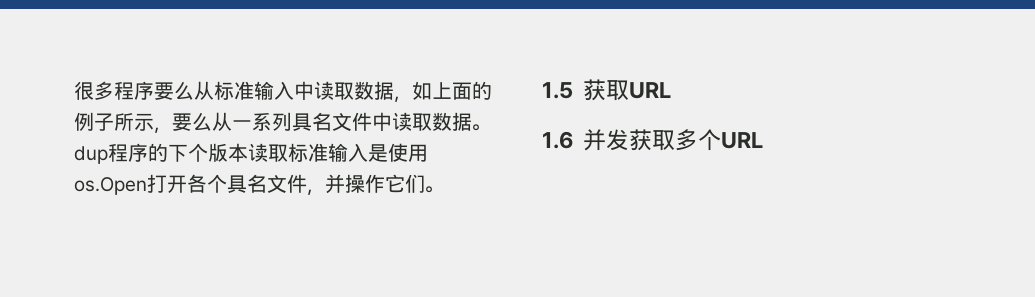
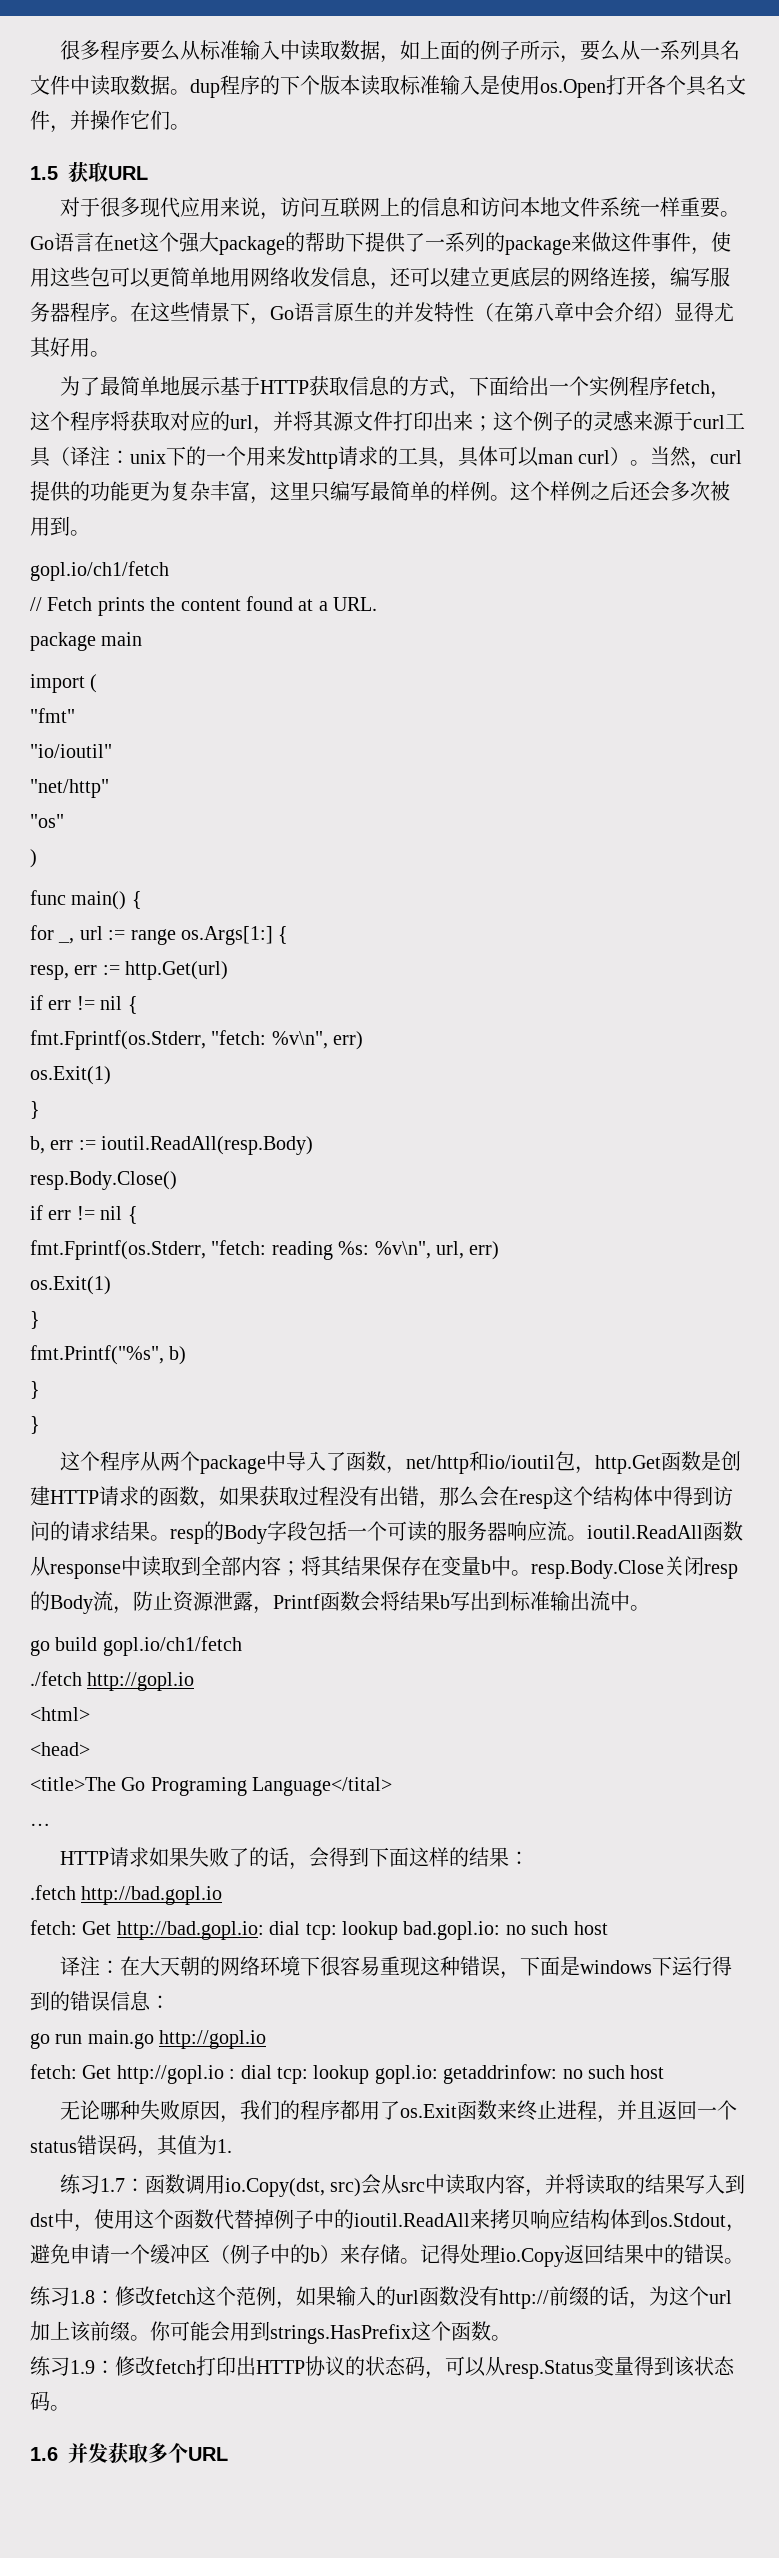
(671, 90) none -> [59,197,740,220] [30,232,731,255] [30,267,730,290] [30,302,734,325] [30,337,110,358] [59,376,730,399] [30,410,745,434] [30,446,743,469] [30,481,730,504] [30,516,90,536] [30,561,169,581] [30,596,378,616] [30,632,143,651] [30,674,98,693] [30,708,75,723] [30,744,112,758] [30,779,109,798] [30,814,64,828] [30,849,37,868] [30,890,142,910] [30,925,289,945] [30,961,229,980] [30,995,138,1014] [30,1030,364,1050] [30,1066,111,1085] [30,1101,40,1119] [30,1136,314,1155] [30,1171,177,1190] [30,1205,138,1224] [30,1240,500,1260] [30,1276,111,1295] [30,1311,40,1329] [30,1345,187,1365] [30,1381,40,1399] [30,1416,40,1434] [59,1451,741,1474] [30,1486,733,1509] [30,1521,743,1544] [30,1556,738,1579] [30,1591,650,1614] [30,1636,242,1656] [30,1671,195,1691] [30,1707,90,1721] [30,1742,90,1756] [30,1777,393,1796] [30,1823,50,1826] [59,1847,529,1870] [30,1885,223,1905] [30,1920,608,1940] [59,1956,732,1979] [30,1991,170,2011] [30,2030,267,2049] [30,2064,665,2084] [59,2100,737,2123] [30,2135,232,2158] [59,2174,745,2197] [30,2209,746,2232] [30,2244,744,2267] [30,2286,732,2309] [30,2321,511,2344] [30,2356,735,2379] [30,2391,70,2411] // 对于很多现代应用来说，访问互联网上的信息和访问本地文件系统一样重要。Go语言在net这个强大package的帮助下提供了一系列的package来做这件事件，使用这些包可以更简单地用网络收发信息，还可以建立更底层的网络连接，编写服务器程序。在这些情景下，Go语言原生的并发特性（在第八章中会介绍）显得尤其好用。 // 为了最简单地展示基于HTTP获取信息的方式，下面给出一个实例程序fetch，这个程序将获取对应的url，并将其源文件打印出来；这个例子的灵感来源于curl工具（译注：unix下的一个用来发http请求的工具，具体可以man curl）。当然，curl提供的功能更为复杂丰富，这里只编写最简单的样例。这个样例之后还会多次被用到。 // gopl.io/ch1/fetch // // Fetch prints the content found at a URL. // package main // import ( // "fmt" // "io/ioutil" // "net/http" // "os" // ) // func main() { // for _, url := range os.Args[1:] { // resp, err := http.Get(url) // if err != nil { // fmt.Fprintf(os.Stderr, "fetch: %v\n", err) // os.Exit(1) // } // b, err := ioutil.ReadAll(resp.Body) // resp.Body.Close() // if err != nil { // fmt.Fprintf(os.Stderr, "fetch: reading %s: %v\n", url, err) // os.Exit(1) // } // fmt.Printf("%s", b) // } // } // 这个程序从两个package中导入了函数，net/http和io/ioutil包，http.Get函数是创建HTTP请求的函数，如果获取过程没有出错，那么会在resp这个结构体中得到访问的请求结果。resp的Body字段包括一个可读的服务器响应流。ioutil.ReadAll函数从response中读取到全部内容；将其结果保存在变量b中。resp.Body.Close关闭resp的Body流，防止资源泄露，Printf函数会将结果b写出到标准输出流中。 // go build gopl.io/ch1/fetch // ./fetch http://gopl.io // <html> // <head> // <title>The Go Programing Language</tital> // … // HTTP请求如果失败了的话，会得到下面这样的结果： // .fetch http://bad.gopl.io // fetch: Get http://bad.gopl.io: dial tcp: lookup bad.gopl.io: no such host // 译注：在大天朝的网络环境下很容易重现这种错误，下面是windows下运行得到的错误信息： // go run main.go http://gopl.io // fetch: Get http://gopl.io : dial tcp: lookup gopl.io: getaddrinfow: no such host // 无论哪种失败原因，我们的程序都用了os.Exit函数来终止进程，并且返回一个status错误码，其值为1. // 练习1.7：函数调用io.Copy(dst, src)会从src中读取内容，并将读取的结果写入到dst中，使用这个函数代替掉例子中的ioutil.ReadAll来拷贝响应结构体到os.Stdout，避免申请一个缓冲区（例子中的b）来存储。记得处理io.Copy返回结果中的错误。 // 练习1.8：修改fetch这个范例，如果输入的url函数没有http://前缀的话，为这个url加上该前缀。你可能会用到strings.HasPrefix这个函数。 // 练习1.9：修改fetch打印出HTTP协议的状态码，可以从resp.Status变量得到该状态码。

